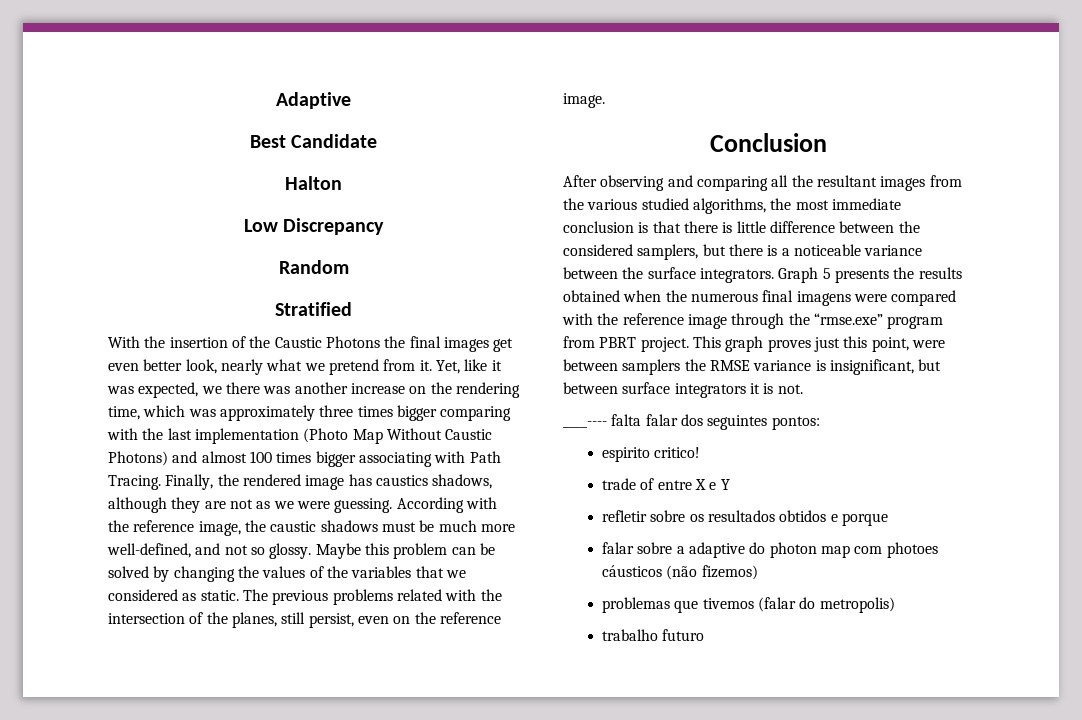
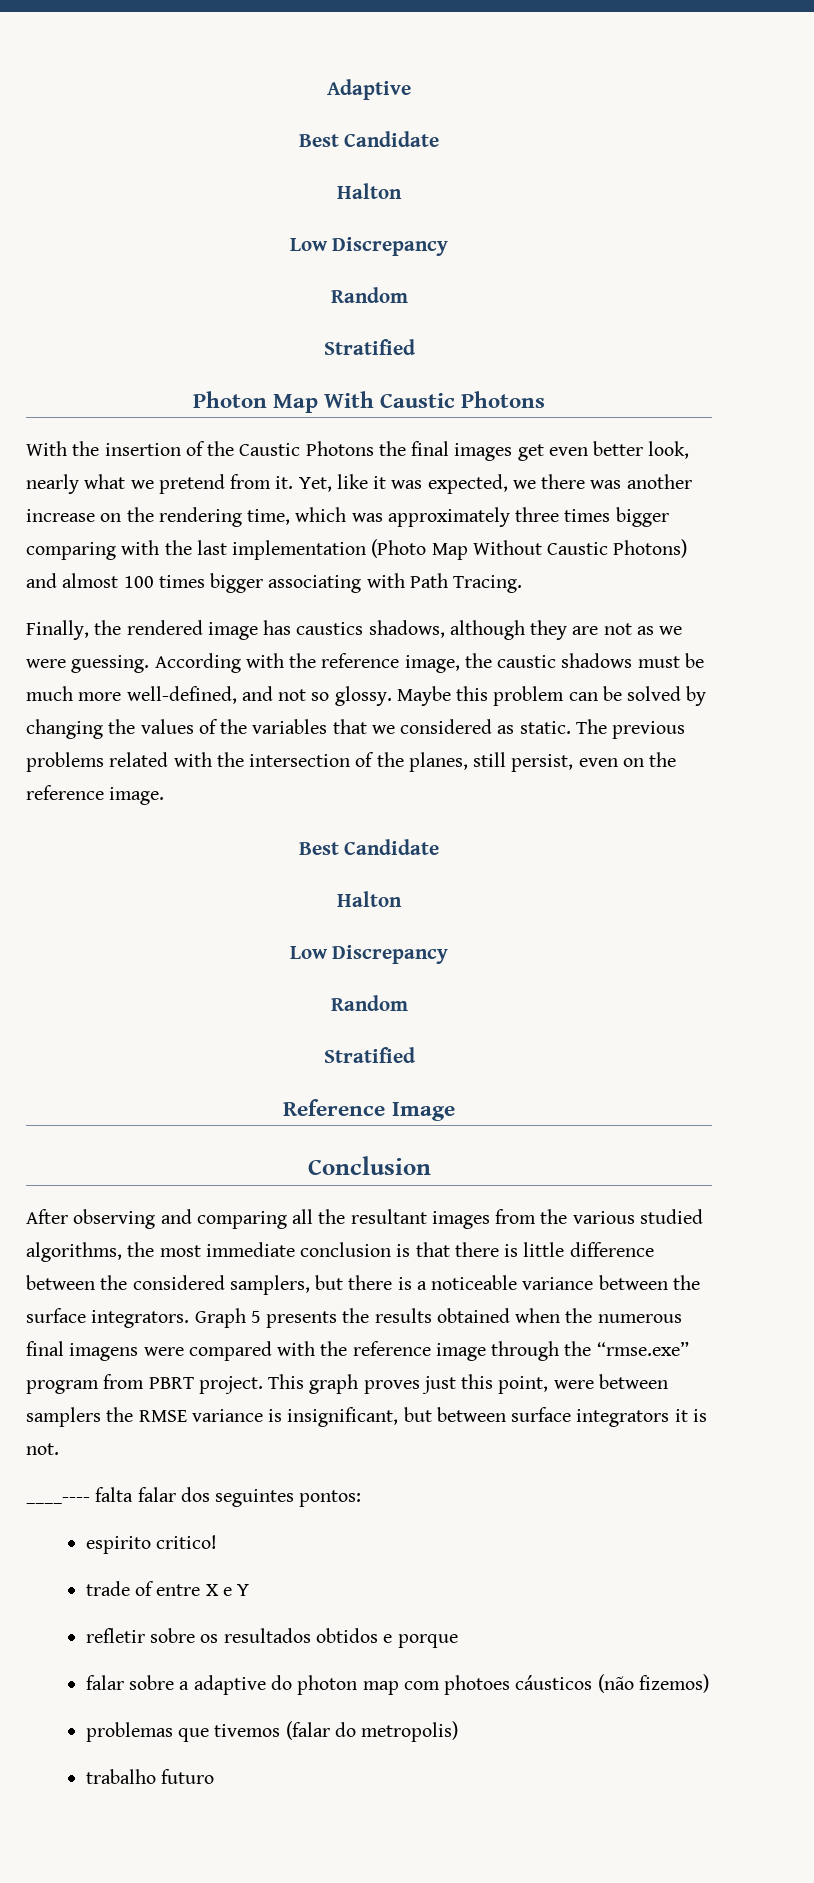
(352, 309) none -> [192,391,546,413] // Photon Map With Caustic Photons
(161, 482) none -> (523, 584) //
(605, 100) none -> [298,839,440,855] [337,891,402,907] [289,945,449,964] [330,995,408,1011] [323,1047,415,1063] [283,1099,455,1121] // Best Candidate // Halton // Low Discrepancy // Random // Stratified // Reference Image

